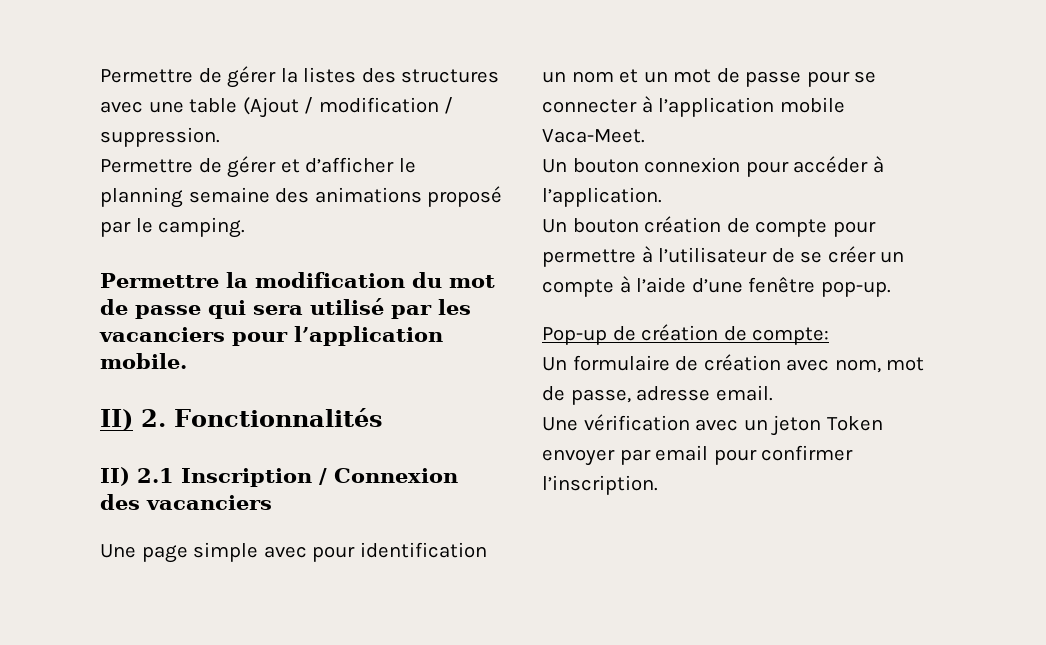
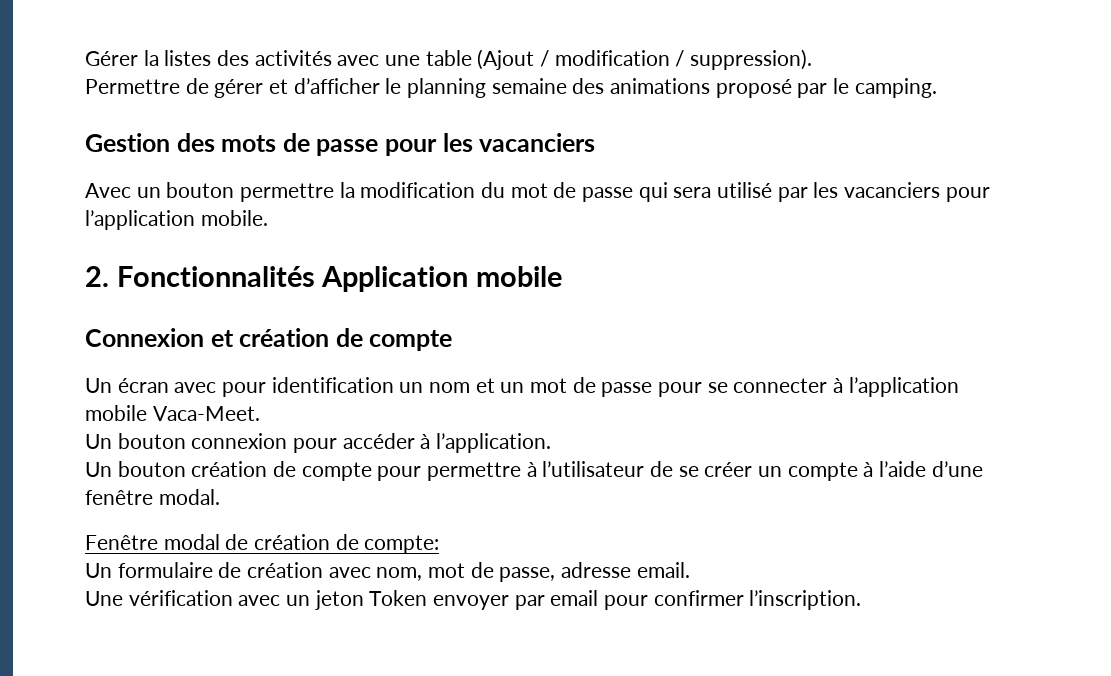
[100,66,277,88] Permettre de gérer -> [85,51,138,66] Gérer
[401,69,500,83] structures -> [254,50,332,66] activités
[100,127,220,147] suppression. -> [690,49,813,70] suppression).
[100,273,219,288] Permettre -> [85,133,596,156] [85,182,335,202] Gestion des mots de passe pour les vacanciers // Avec un bouton permettre
[100,409,133,431] II) -> (268, 218) none
[100,467,458,487] [100,494,272,510] [100,542,259,563] // II) 2.1 Inscription / Connexion des vacanciers // Une page simple -> [321,266,563,292] [85,328,453,351] [85,378,169,393] Application mobile // Connexion et création de compte // Un écran
[820,281,891,297] [542,327,607,345] pop-up. // Pop-up -> [158,489,220,505] [85,534,220,550] modal. // Fenêtre modal

